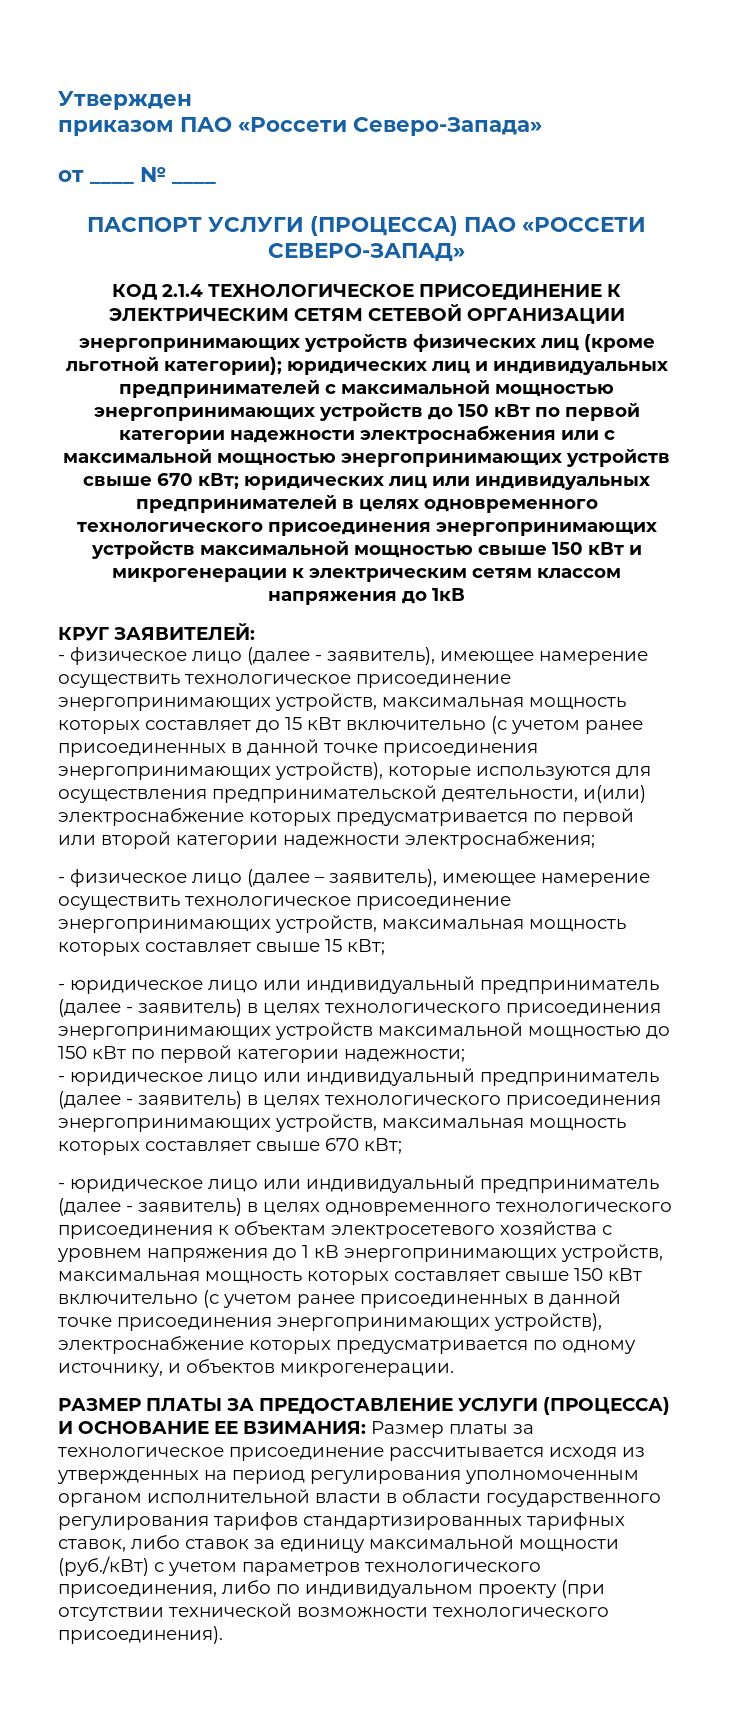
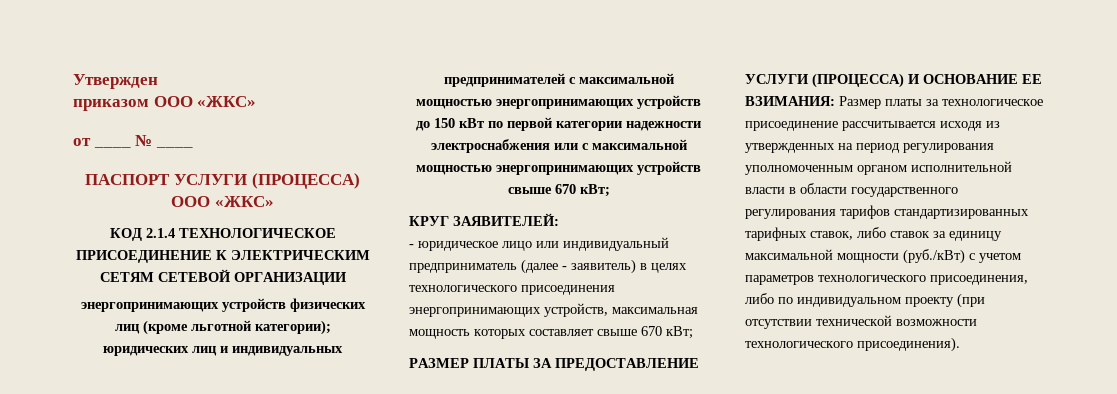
[180,117,542,136] ПАО «Россети Северо-Запада» -> [153,96,257,107] ООО «ЖКС»
[464,217,646,232] [268,243,465,262] ПАО «РОССЕТИ СЕВЕРО-ЗАПАД» -> [171,196,274,207] ООО «ЖКС»
[244,476,650,490] [135,495,598,513] [76,522,657,536] [90,541,642,559] [112,568,621,582] [268,588,465,605] [58,623,255,641] [58,647,648,665] [58,674,511,688] [58,693,626,711] [58,716,643,734] [58,739,538,757] [58,762,651,780] [58,785,646,803] [58,808,634,826] [58,831,595,849] [58,869,650,887] [58,896,511,910] [58,915,626,933] [58,939,385,956] [58,976,659,994] [58,999,661,1017] [58,1022,670,1040] [58,1045,465,1063] юридических лиц или индивидуальных предпринимателей в целях одновременного технологического присоединения энергопринимающих устройств максимальной мощностью свыше 150 кВт и микрогенерации к электрическим сетям классом напряжения до 1кВ // КРУГ ЗАЯВИТЕЛЕЙ: // - физическое лицо (далее - заявитель), имеющее намерение осуществить технологическое присоединение энергопринимающих устройств, максимальная мощность которых составляет до 15 кВт включительно (с учетом ранее присоединенных в данной точке присоединения энергопринимающих устройств), которые используются для осуществления предпринимательской деятельности, и(или) электроснабжение которых предусматривается по первой или второй категории надежности электроснабжения; // - физическое лицо (далее – заявитель), имеющее намерение осуществить технологическое присоединение энергопринимающих устройств, максимальная мощность которых составляет свыше 15 кВт; // - юридическое лицо или индивидуальный предприниматель (далее - заявитель) в целях технологического присоединения энергопринимающих устройств максимальной мощностью до 150 кВт по первой категории надежности; -> [409,213,559,226] // КРУГ ЗАЯВИТЕЛЕЙ:
[58,1175,659,1193] [58,1198,672,1216] [58,1221,612,1239] [57,1244,663,1262] [58,1268,642,1285] [58,1290,621,1308] [58,1313,602,1331] [58,1336,636,1354] [58,1359,454,1377] // - юридическое лицо или индивидуальный предприниматель (далее - заявитель) в целях одновременного технологического присоединения к объектам электросетевого хозяйства с уровнем напряжения до 1 кВ энергопринимающих устройств, максимальная мощность которых составляет свыше 150 кВт включительно (с учетом ранее присоединенных в данной точке присоединения энергопринимающих устройств), электроснабжение которых предусматривается по одному источнику, и объектов микрогенерации. -> (693, 332) none

